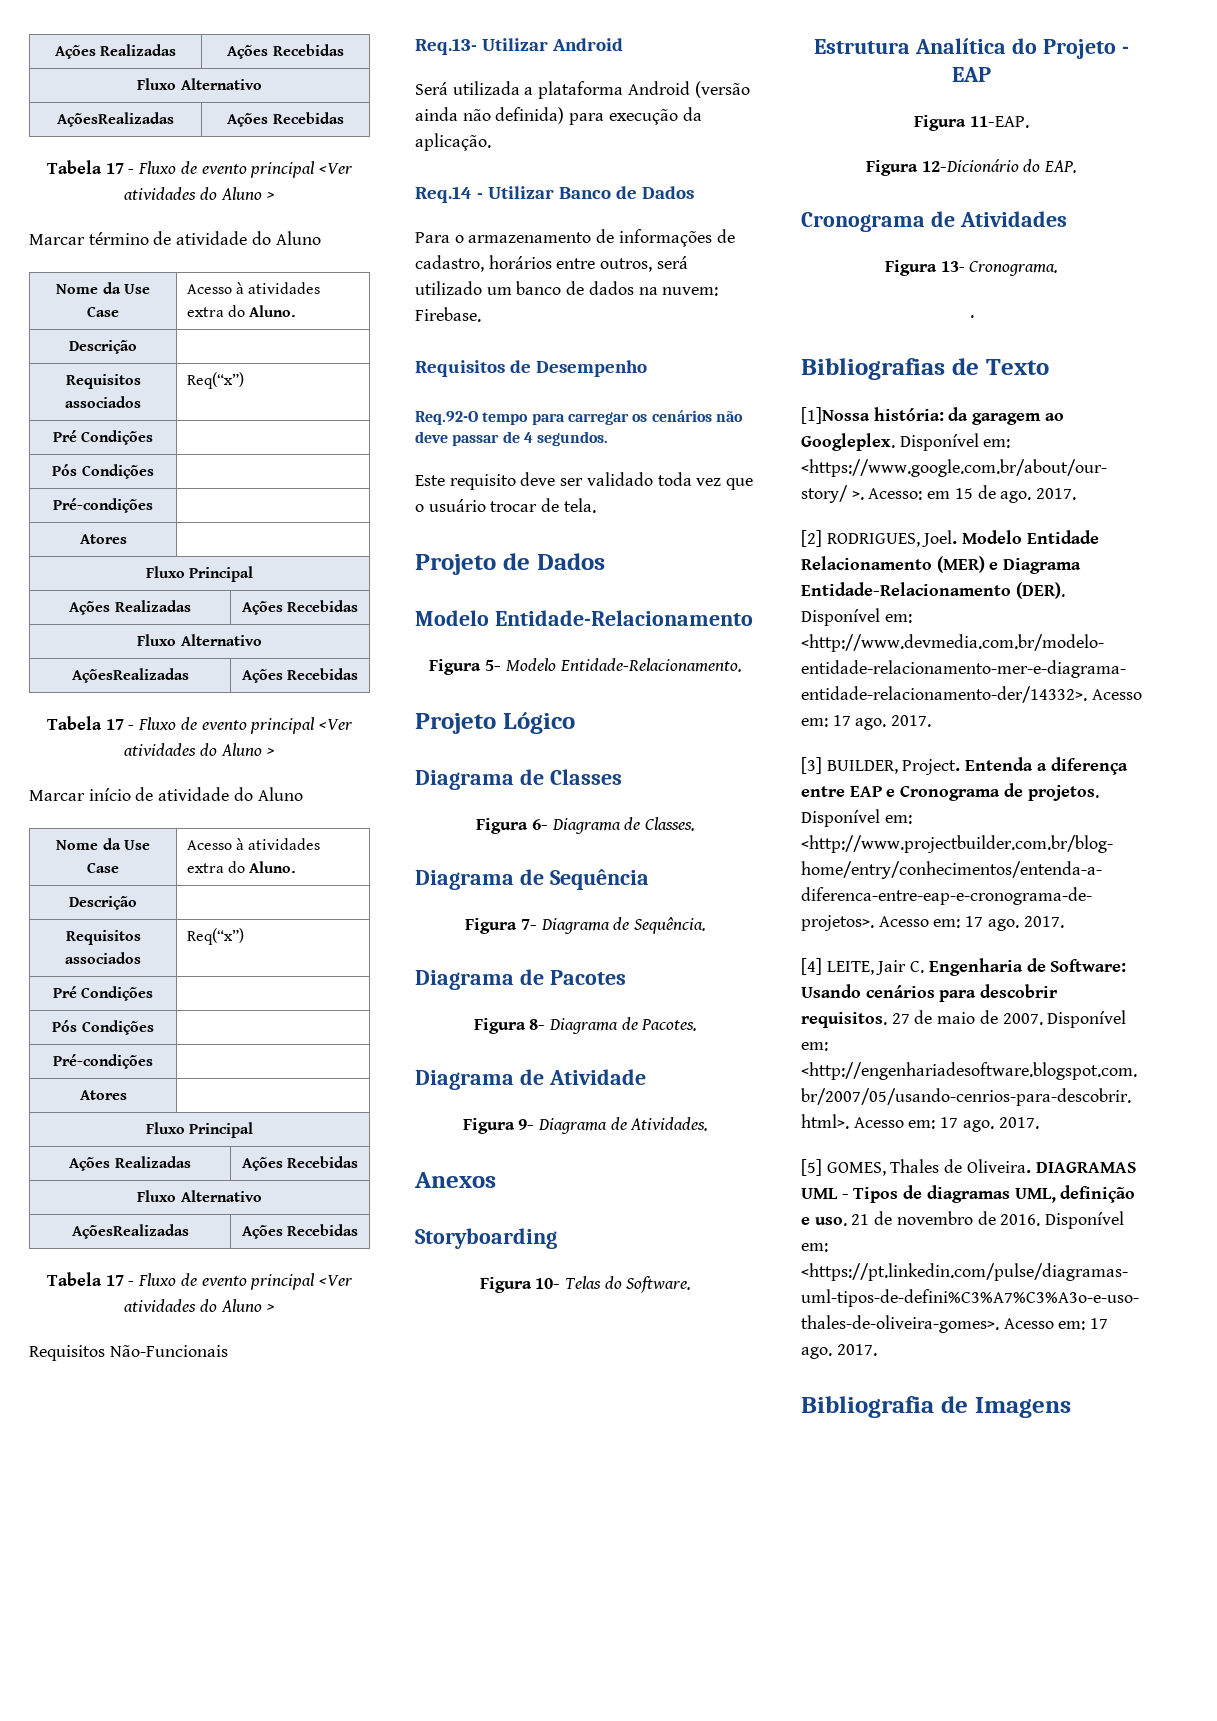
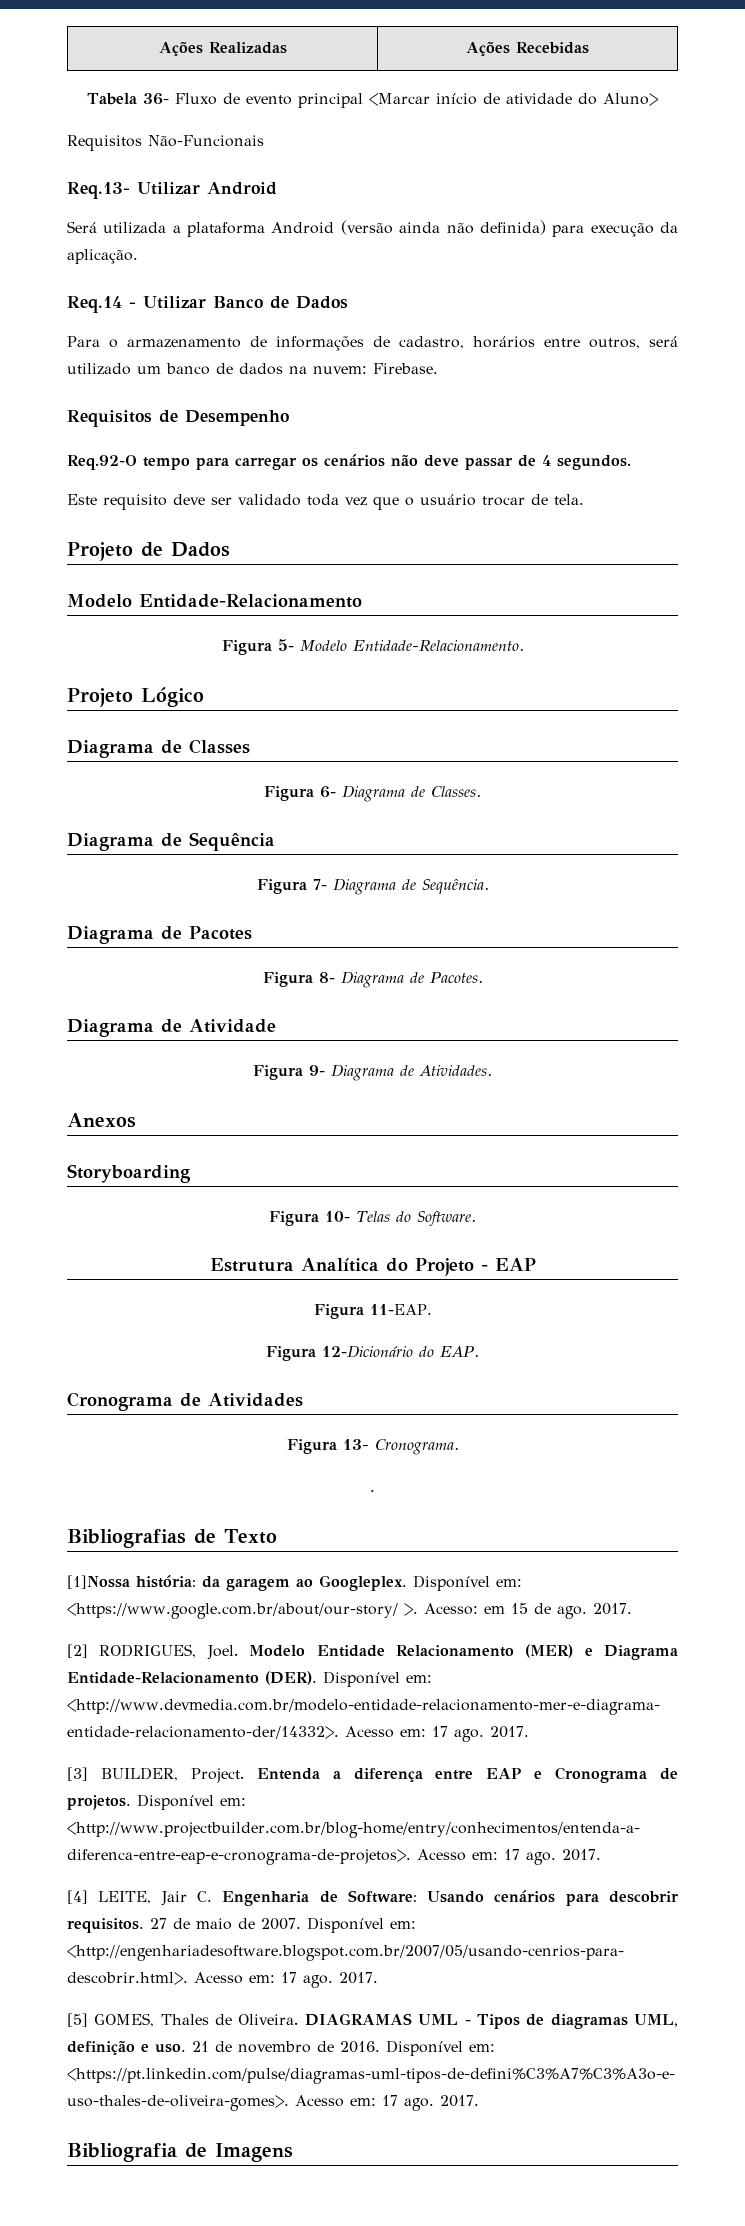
[54,44,177,59] [227,44,344,59] [137,78,262,90] [56,112,174,127] [227,112,344,127] [46,160,354,178] [124,187,275,200] [29,231,321,245] [56,282,150,294] [87,306,119,317] [186,282,321,294] [186,305,297,317] [69,340,137,354] [65,374,141,389] [65,396,141,408] [186,372,244,389] [52,430,154,445] [52,464,154,479] [53,498,153,513] [79,534,127,544] [145,566,254,582] [69,600,191,615] [241,600,359,615] [137,634,262,646] [71,668,189,683] [241,668,359,683] [46,716,354,734] [124,743,275,756] [29,787,303,801] [56,838,150,850] [87,862,119,873] [186,838,321,850] [186,861,297,873] [69,896,137,910] [65,930,141,945] [65,952,141,964] [186,928,244,945] [52,986,154,1001] [52,1020,154,1035] [53,1054,153,1069] [79,1090,127,1100] [145,1122,254,1138] [69,1156,191,1171] [241,1156,359,1171] [137,1190,262,1202] [71,1224,189,1239] [241,1224,359,1239] [46,1272,354,1290] [124,1299,275,1312] Ações Realizadas | Ações Recebidas // Fluxo Alternativo // AçõesRealizadas | Ações Recebidas // Tabela 17 - Fluxo de evento principal <Ver atividades do Aluno > // Marcar término de atividade do Aluno // Nome da Use Case | Acesso à atividades extra do Aluno. // Descrição | // Requisitos associados | Req(“x”) // Pré Condições | // Pós Condições | // Pré-condições | // Atores | // Fluxo Principal // Ações Realizadas | Ações Recebidas // Fluxo Alternativo // AçõesRealizadas | Ações Recebidas // Tabela 17 - Fluxo de evento principal <Ver atividades do Aluno > // Marcar início de atividade do Aluno // Nome da Use Case | Acesso à atividades extra do Aluno. // Descrição | // Requisitos associados | Req(“x”) // Pré Condições | // Pós Condições | // Pré-condições | // Atores | // Fluxo Principal // Ações Realizadas | Ações Recebidas // Fluxo Alternativo // AçõesRealizadas | Ações Recebidas // Tabela 17 - Fluxo de evento principal <Ver atividades do Aluno > -> [158,41,287,56] [466,41,589,56] [87,93,658,108] Ações Realizadas | Ações Recebidas // Tabela 36- Fluxo de evento principal <Marcar início de atividade do Aluno>

